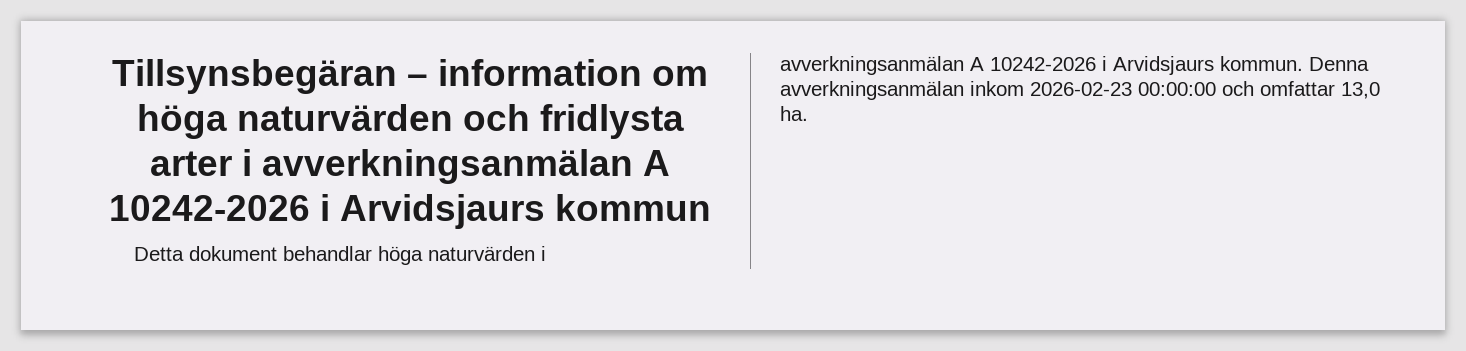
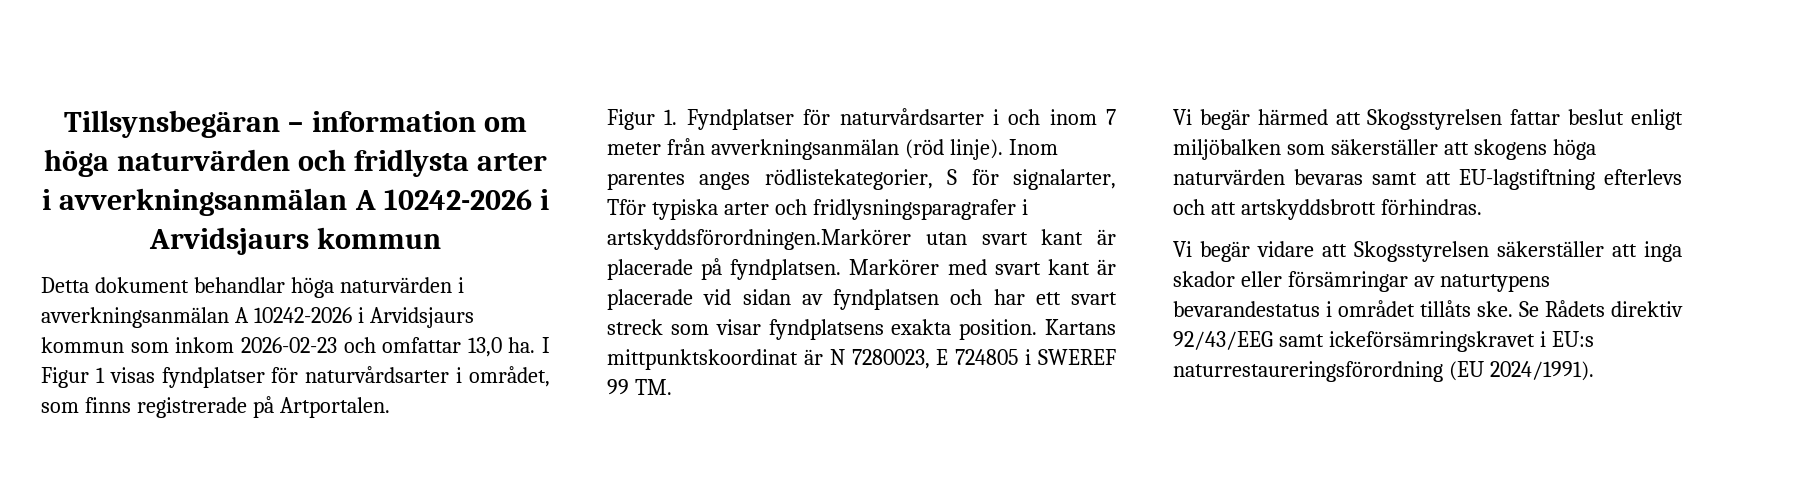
[1220,56,1369,71] [780,81,964,100] kommun. Denna avverkningsanmälan -> [41,337,169,353] kommun som
[1138,82,1216,96] 00:00:00 -> (337, 345) none
(808, 113) none -> [542,337,550,353] [41,366,550,388] [41,396,390,418] [607,108,1116,130] [607,138,1058,160] [607,169,1116,190] [607,199,1028,220] [607,229,1116,250] [607,258,1116,280] [607,289,1117,310] [607,319,1116,340] [607,349,1116,370] [607,379,672,395] [1173,109,1683,130] [1173,139,1596,160] [1173,169,1682,190] [1173,199,1482,220] [1173,241,1682,262] [1173,271,1550,292] [1173,300,1683,317] [1173,331,1594,352] [1173,361,1594,382] I Figur 1 visas fyndplatser för naturvårdsarter i området, som finns registrerade på Artportalen. // Figur 1. Fyndplatser för naturvårdsarter i och inom 7 meter från avverkningsanmälan (röd linje). Inom parentes anges rödlistekategorier, S för signalarter, Tför typiska arter och fridlysningsparagrafer i artskyddsförordningen.Markörer utan svart kant är placerade på fyndplatsen. Markörer med svart kant är placerade vid sidan av fyndplatsen och har ett svart streck som visar fyndplatsens exakta position. Kartans mittpunktskoordinat är N 7280023, E 724805 i SWEREF 99 TM. // Vi begär härmed att Skogsstyrelsen fattar beslut enligt miljöbalken som säkerställer att skogens höga naturvärden bevaras samt att EU-lagstiftning efterlevs och att artskyddsbrott förhindras. // Vi begär vidare att Skogsstyrelsen säkerställer att inga skador eller försämringar av naturtypens bevarandestatus i området tillåts ske. Se Rådets direktiv 92/43/EEG samt ickeförsämringskravet i EU:s naturrestaureringsförordning (EU 2024/1991).

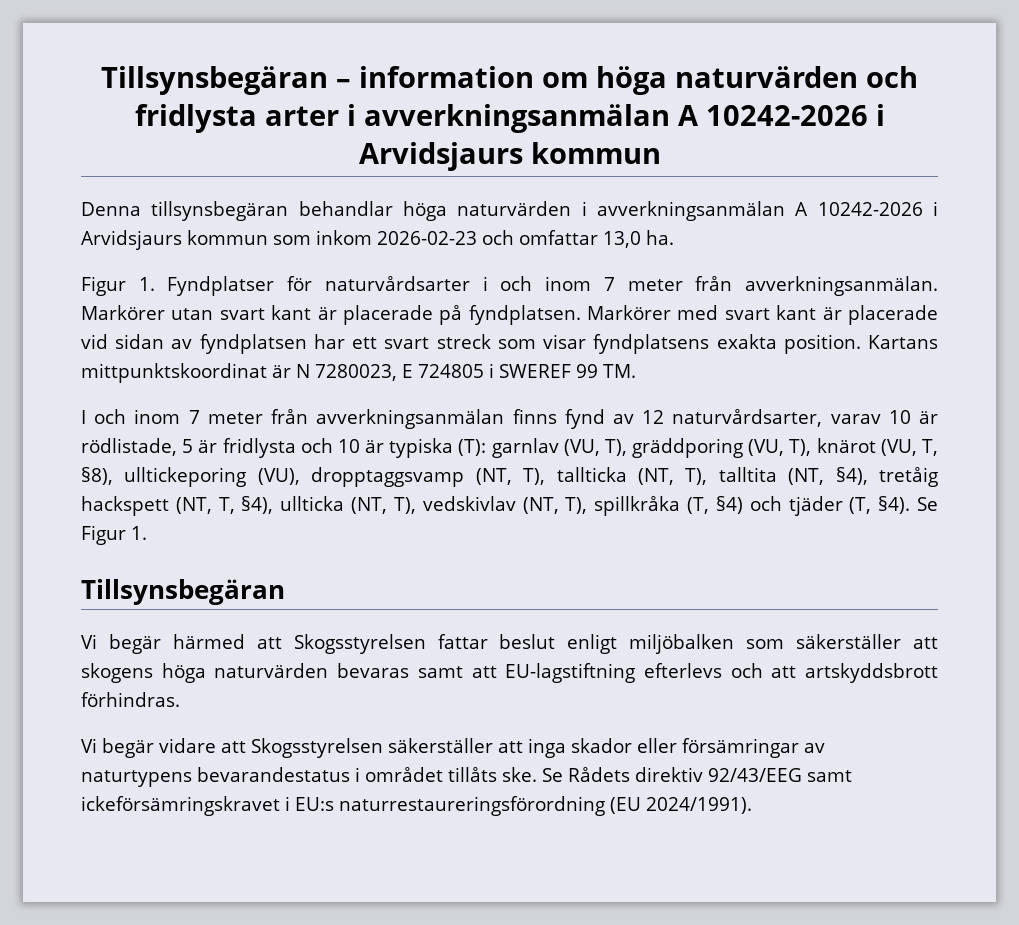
[41,277,189,293] Detta dokument -> [81,201,289,221] Denna tillsynsbegäran
[542,337,550,353] [41,366,550,388] [41,396,390,418] I Figur 1 visas fyndplatser för naturvårdsarter i området, som finns registrerade på Artportalen. -> (674, 237) none
[710,139,1058,160] [607,169,1116,190] [607,199,1028,220] [607,229,911,250] avverkningsanmälan (röd linje). Inom parentes anges rödlistekategorier, S för signalarter, Tför typiska arter och fridlysningsparagrafer i artskyddsförordningen.Markörer -> [745,276,939,296] [81,305,165,320] avverkningsanmälan. Markörer
[950,289,983,305] och -> (307, 344) none
(672, 387) none -> [81,409,938,429] [81,438,939,458] [81,467,938,487] [81,496,939,516] [81,525,147,545] [81,579,285,605] // I och inom 7 meter från avverkningsanmälan finns fynd av 12 naturvårdsarter, varav 10 är rödlistade, 5 är fridlysta och 10 är typiska (T): garnlav (VU, T), gräddporing (VU, T), knärot (VU, T, §8), ulltickeporing (VU), dropptaggsvamp (NT, T), tallticka (NT, T), talltita (NT, §4), tretåig hackspett (NT, T, §4), ullticka (NT, T), vedskivlav (NT, T), spillkråka (T, §4) och tjäder (T, §4). Se Figur 1. // Tillsynsbegäran

